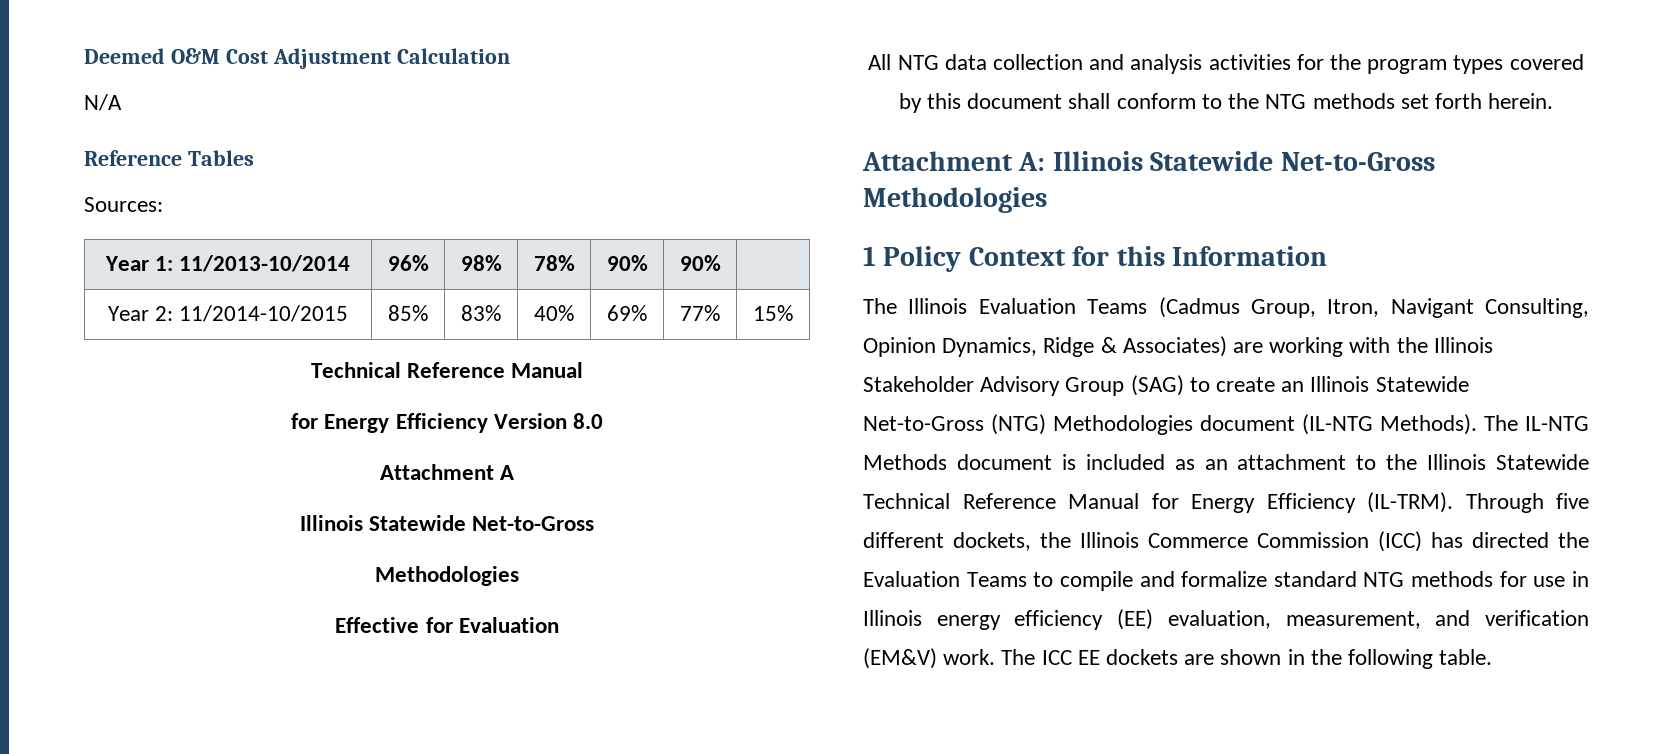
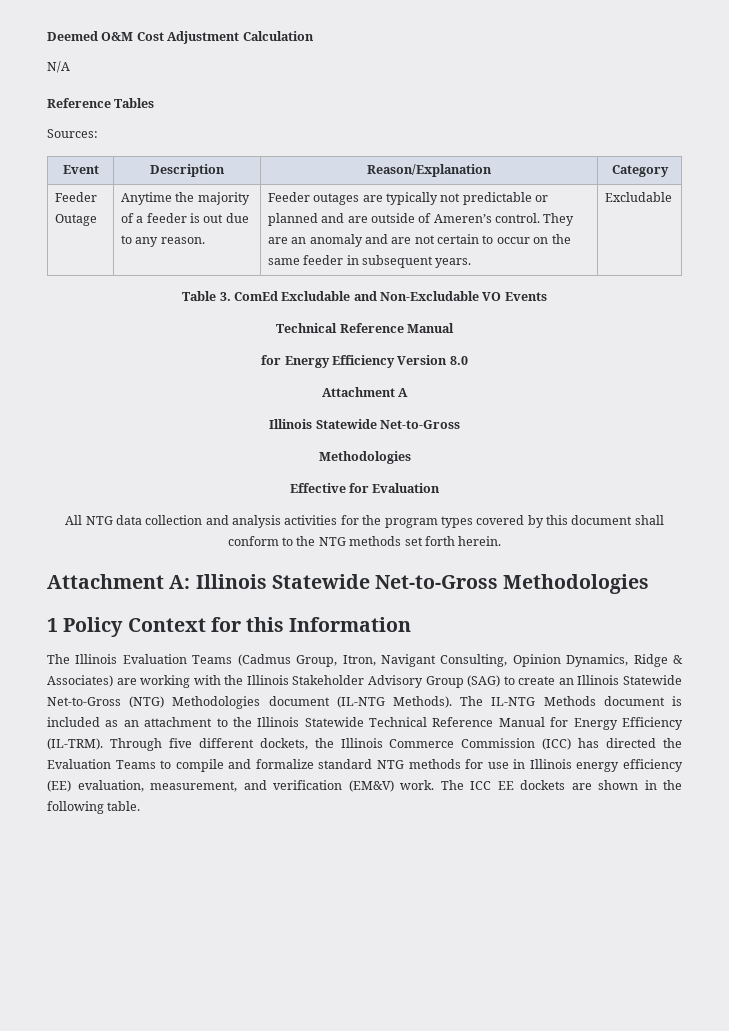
[104,255,351,272] [387,255,429,271] [460,255,502,271] [533,255,575,271] [606,255,648,271] [679,255,721,271] [107,305,349,322] [387,305,428,321] [460,305,501,321] [534,305,574,321] [607,305,647,321] [680,305,720,321] [753,305,793,321] Year 1: 11/2013-10/2014 | 96% | 98% | 78% | 90% | 90% | // Year 2: 11/2014-10/2015 | 85% | 83% | 40% | 69% | 77% | 15% -> [62,165,99,174] [150,164,225,177] [367,164,492,177] [611,165,669,177] [54,192,97,202] [54,214,97,226] [120,192,250,205] [120,213,249,223] [120,235,205,247] [267,192,549,205] [267,213,575,226] [267,234,571,247] [267,255,472,268] [604,192,672,202] [182,291,547,301] Event | Description | Reason/Explanation | Category // Feeder Outage | Anytime the majority of a feeder is out due to any reason. | Feeder outages are typically not predictable or planned and are outside of Ameren’s control. They are an anomaly and are not certain to occur on the same feeder in subsequent years. | Excludable // Table 3. ComEd Excludable and Non-Excludable VO Events

